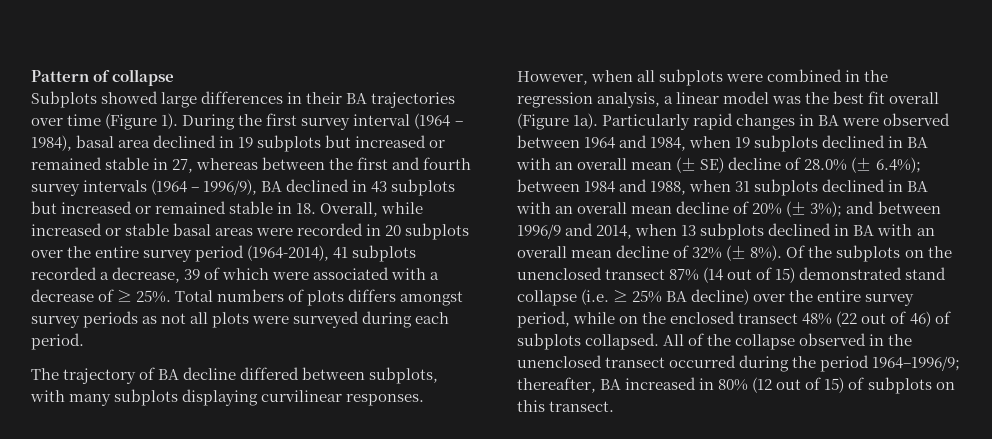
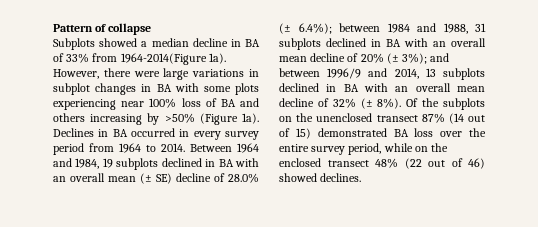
[161,91,456,108] [31,113,463,130] [31,135,446,152] [31,157,472,173] [31,179,456,196] [31,201,424,217] [31,223,470,240] [31,245,417,262] [31,267,440,283] [31,289,464,306] [31,311,450,328] [31,333,84,350] [31,367,439,384] [30,389,425,406] [517,69,889,86] [517,91,940,108] [517,113,951,130] [517,135,580,148] large differences in their BA trajectories over time (Figure 1). During the first survey interval (1964 – 1984), basal area declined in 19 subplots but increased or remained stable in 27, whereas between the first and fourth survey intervals (1964 – 1996/9), BA declined in 43 subplots but increased or remained stable in 18. Overall, while increased or stable basal areas were recorded in 20 subplots over the entire survey period (1964-2014), 41 subplots recorded a decrease, 39 of which were associated with a decrease of ≥ 25%. Total numbers of plots differs amongst survey periods as not all plots were surveyed during each period. // The trajectory of BA decline differed between subplots, with many subplots displaying curvilinear responses. However, when all subplots were combined in the regression analysis, a linear model was the best fit overall (Figure 1a). Particularly rapid changes in BA were observed between -> [141,38,260,47] [53,53,226,65] [53,68,259,80] [53,83,259,95] [53,98,259,110] [53,113,259,125] [53,128,259,140] [53,143,232,155] a median decline in BA of 33% from 1964-2014(Figure 1a). However, there were large variations in subplot changes in BA with some plots experiencing near 100% loss of BA and others increasing by >50% (Figure 1a). Declines in BA occurred in every survey period from 1964 to 2014. Between
[689,136,732,148] when -> (100, 163) none
[689,180,732,192] when -> (468, 28) none
[635,224,678,236] when -> (419, 73) none
[905,267,947,280] [517,289,750,306] stand collapse (i.e. ≥ 25% BA decline) -> [393,128,434,137] BA loss
[934,311,951,324] [517,333,913,350] [517,355,961,372] [517,377,955,394] [517,400,615,412] of subplots collapsed. All of the collapse observed in the unenclosed transect occurred during the period 1964–1996/9; thereafter, BA increased in 80% (12 out of 15) of subplots on this transect. -> [279,173,362,182] showed declines.

